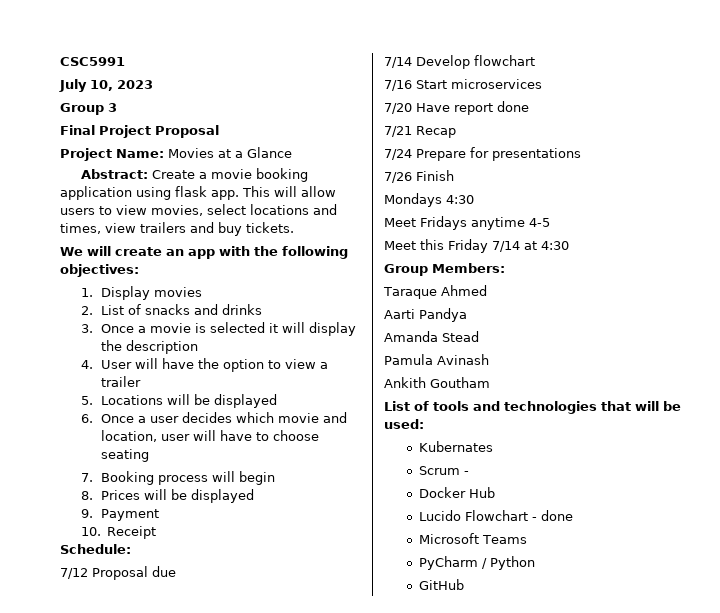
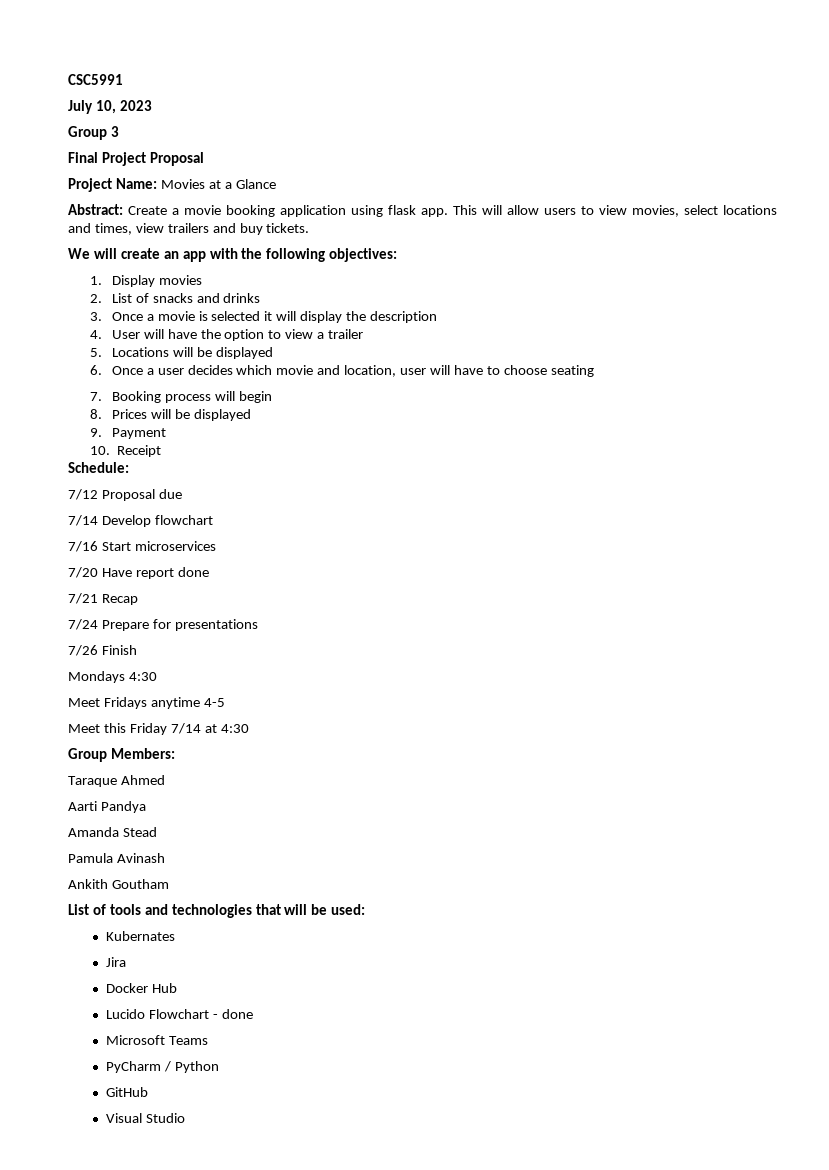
[418,466,469,475] Scrum - -> [105,957,126,967] Jira
(464, 584) none -> [105,1113,185,1123] // Visual Studio

